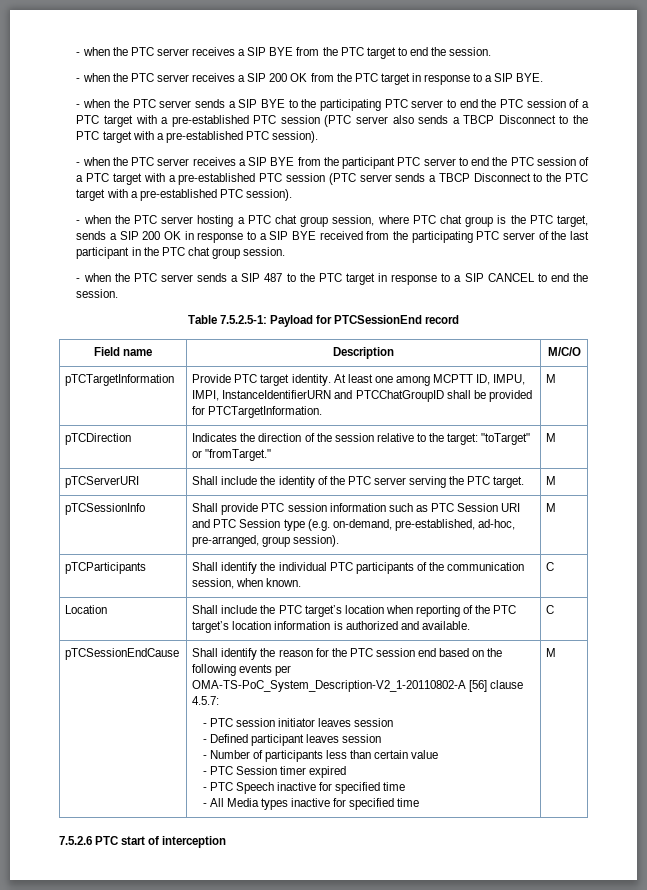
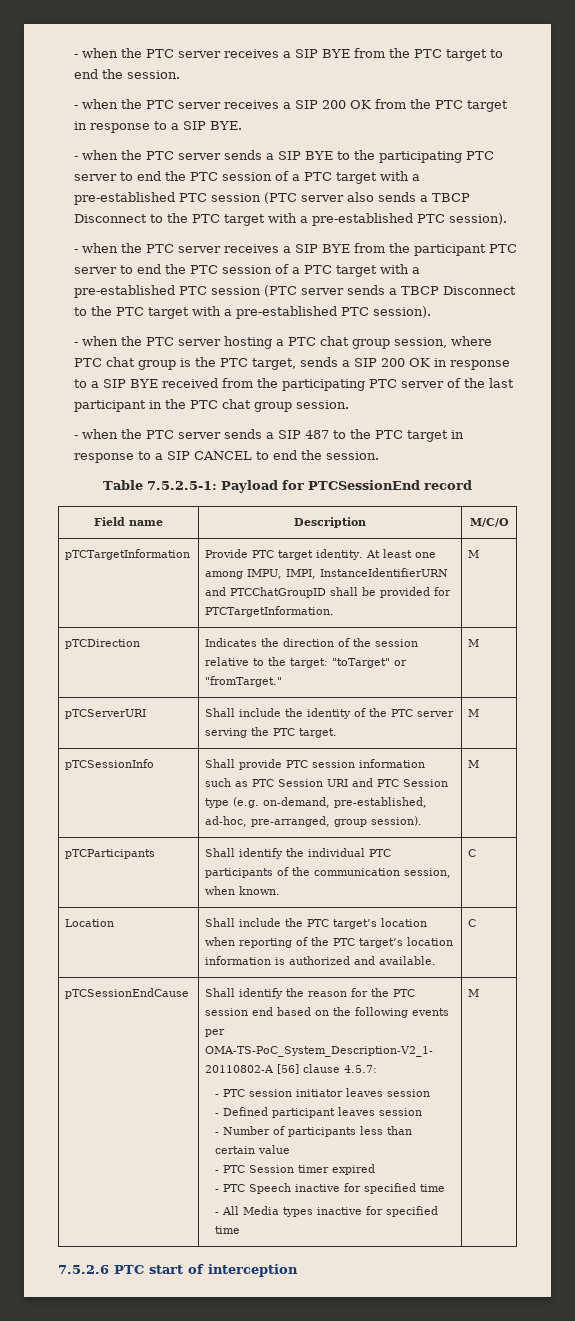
[433,374,491,385] MCPTT ID, -> (244, 575) none

